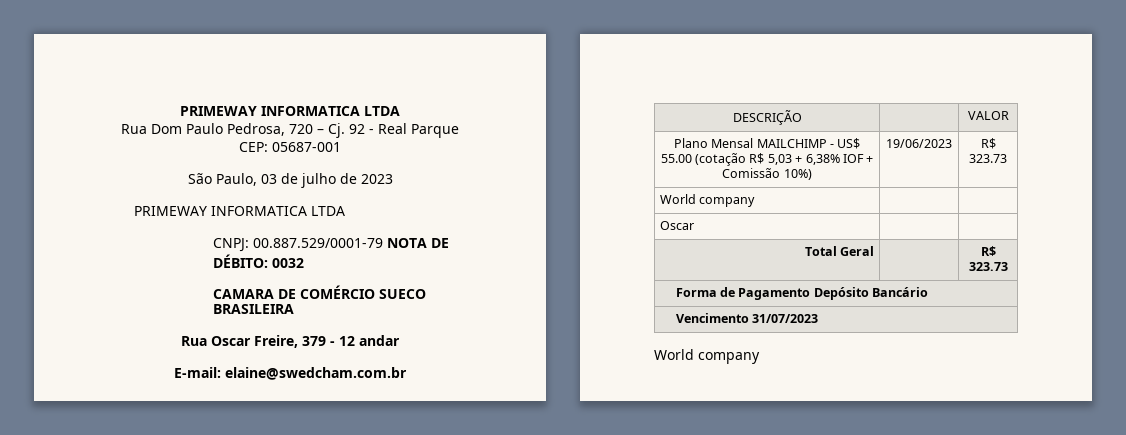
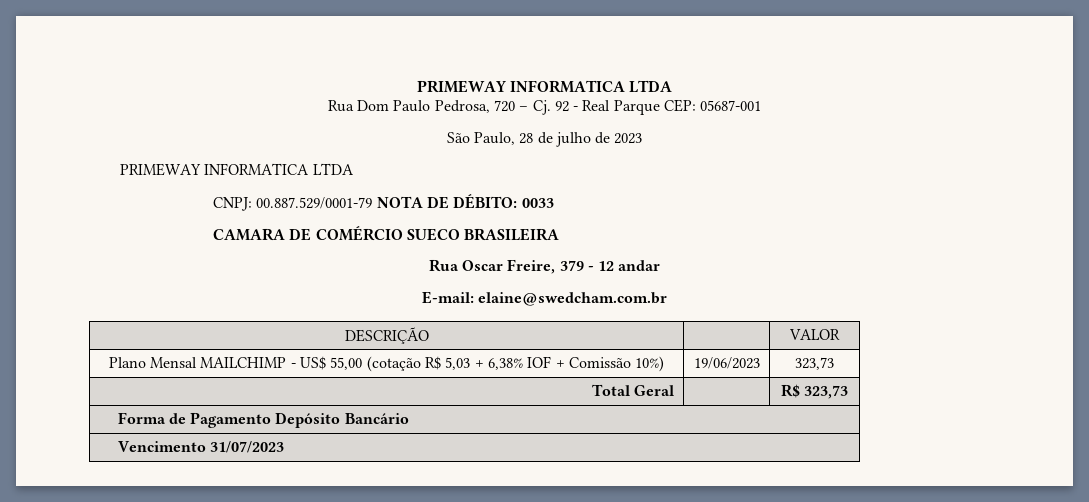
[260,174,277,184] 03 -> [519,133,534,144] 28
[272,258,305,268] 0032 -> [521,198,554,208] 0033
[660,154,692,163] 55.00 -> [330,357,363,370] 55,00
[980,138,996,149] [969,154,1007,163] [659,194,756,207] [659,221,694,230] R$ 323.73 // World company | | // Oscar | | -> [795,357,834,370] 323,73
[968,262,1008,271] 323.73 -> [804,385,849,399] 323,73
[654,349,760,364] // World company -> (284, 447) none

